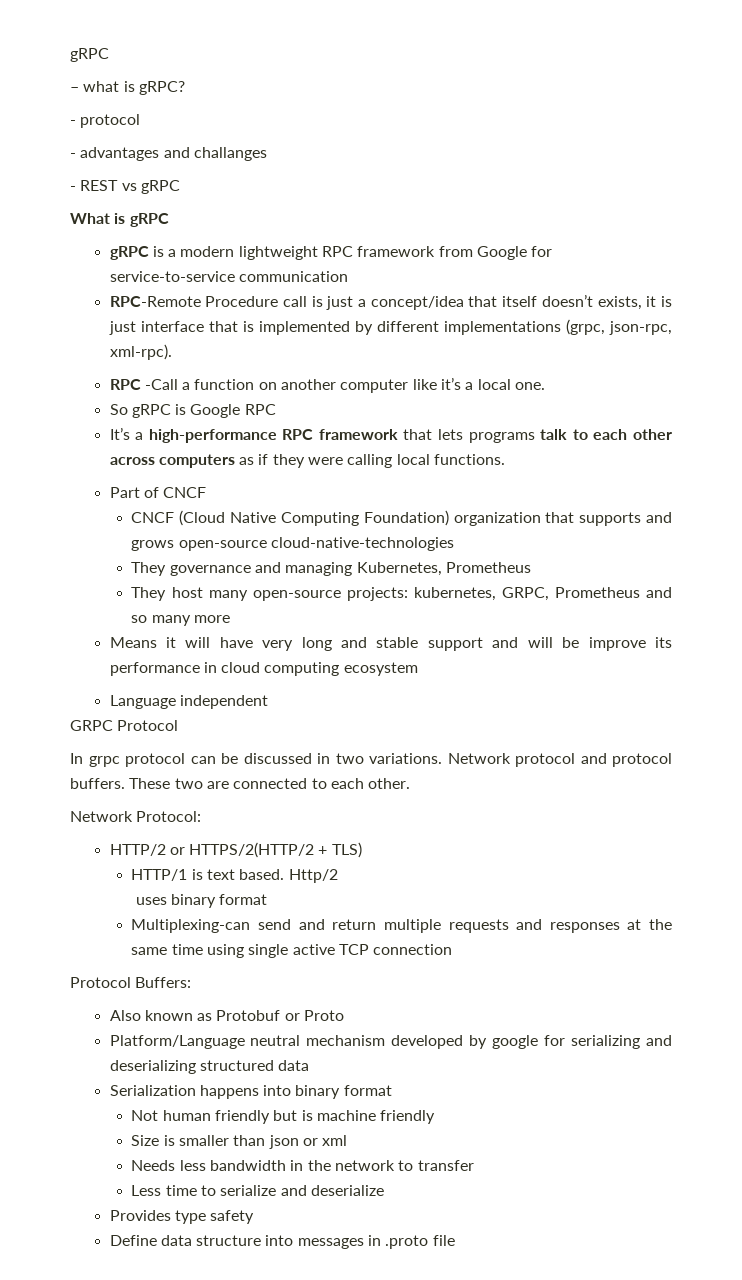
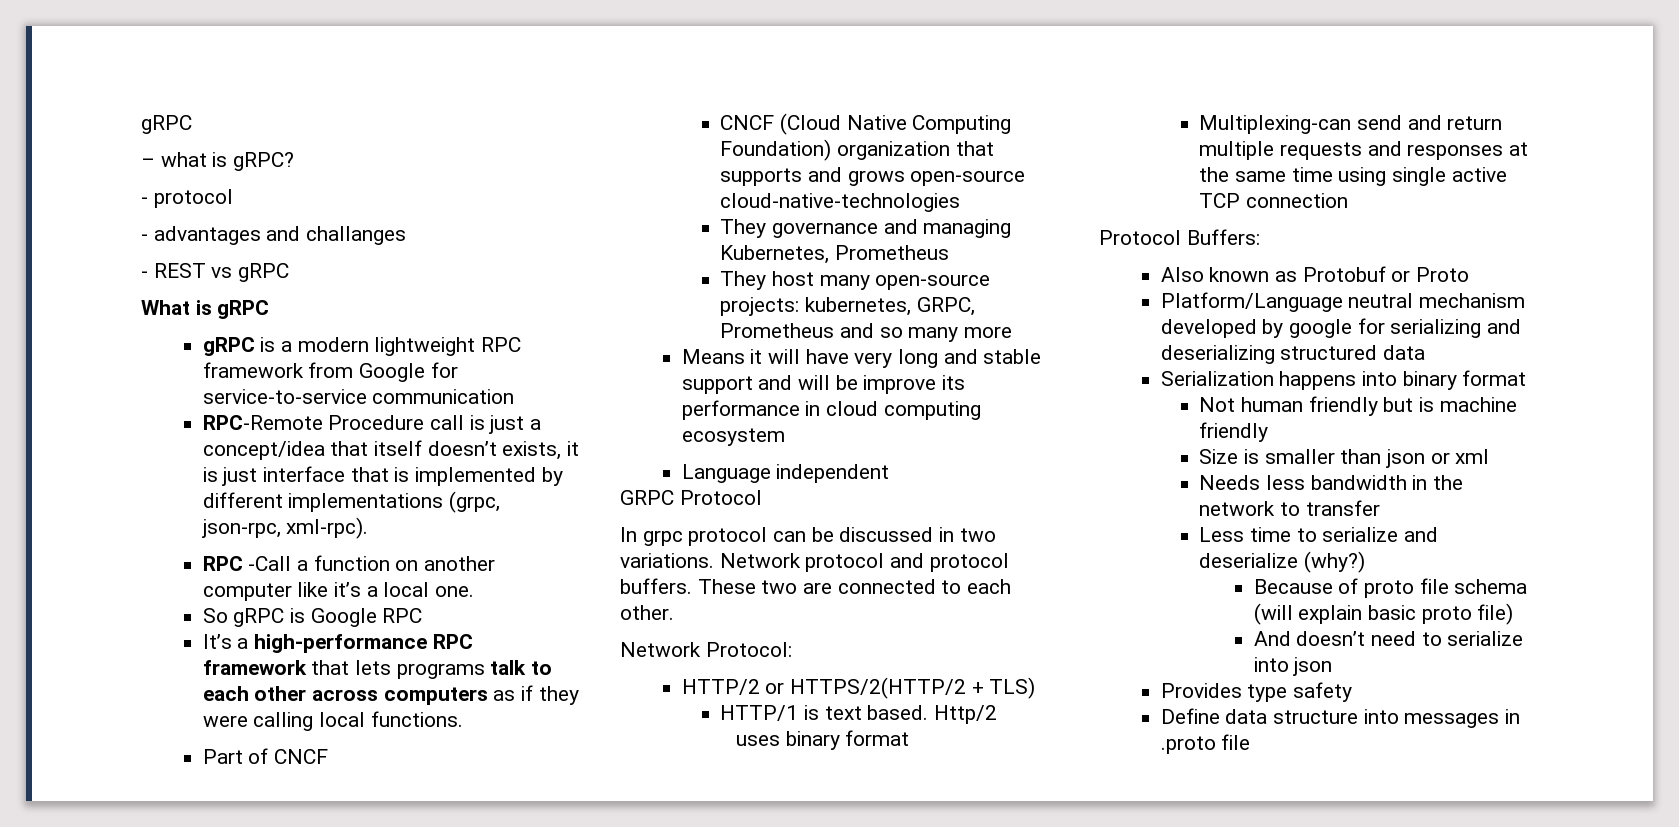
(385, 1190) none -> [1304,551,1366,573] [1253,578,1528,598] [1253,603,1514,625] [1253,631,1524,646] [1253,657,1333,676] (why?) // Because of proto file schema (will explain basic proto file) // And doesn’t need to serialize into json

